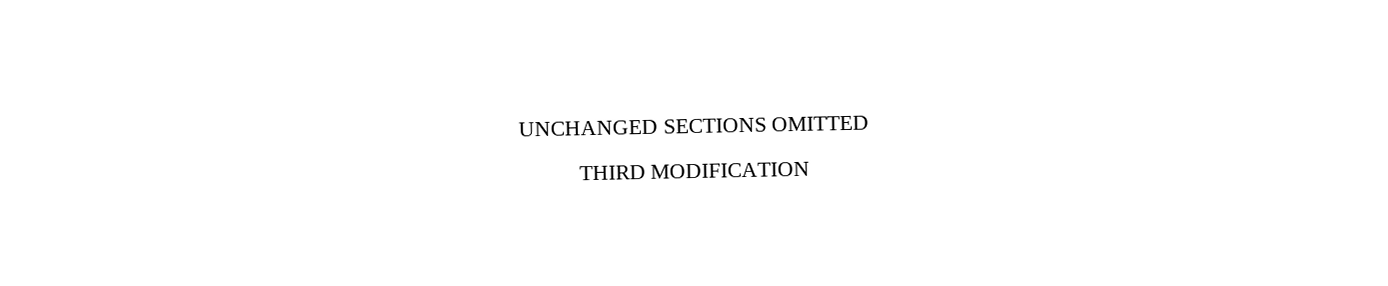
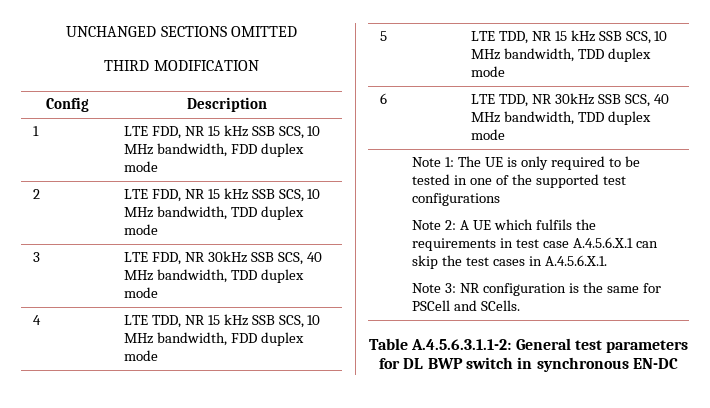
(811, 170) none -> [45,97,89,112] [187,97,267,112] [33,126,40,136] [124,125,321,139] [124,143,304,157] [124,161,159,172] [33,189,41,199] [124,188,321,202] [124,206,304,220] [124,224,159,235] [33,252,41,262] [124,251,322,265] [124,269,304,283] [124,287,159,298] [33,315,42,325] [124,314,321,328] [124,332,304,346] [124,350,159,361] [380,31,388,41] [471,30,668,44] [471,48,651,62] [471,66,506,77] [380,93,388,104] [471,93,669,107] [471,111,651,125] [471,129,506,140] [412,156,640,170] [412,174,626,188] [412,193,501,206] [412,219,596,230] [412,237,658,251] [412,255,607,269] [412,282,661,296] [412,300,521,311] [368,338,689,353] [379,357,678,372] // Config | Description // 1 | LTE FDD, NR 15 kHz SSB SCS, 10 MHz bandwidth, FDD duplex mode // 2 | LTE FDD, NR 15 kHz SSB SCS, 10 MHz bandwidth, TDD duplex mode // 3 | LTE FDD, NR 30kHz SSB SCS, 40 MHz bandwidth, TDD duplex mode // 4 | LTE TDD, NR 15 kHz SSB SCS, 10 MHz bandwidth, FDD duplex mode // 5 | LTE TDD, NR 15 kHz SSB SCS, 10 MHz bandwidth, TDD duplex mode // 6 | LTE TDD, NR 30kHz SSB SCS, 40 MHz bandwidth, TDD duplex mode // Note 1: The UE is only required to be tested in one of the supported test configurations // Note 2: A UE which fulfils the requirements in test case A.4.5.6.X.1 can skip the test cases in A.4.5.6.X.1. // Note 3: NR configuration is the same for PSCell and SCells. // Table A.4.5.6.3.1.1-2: General test parameters for DL BWP switch in synchronous EN-DC

